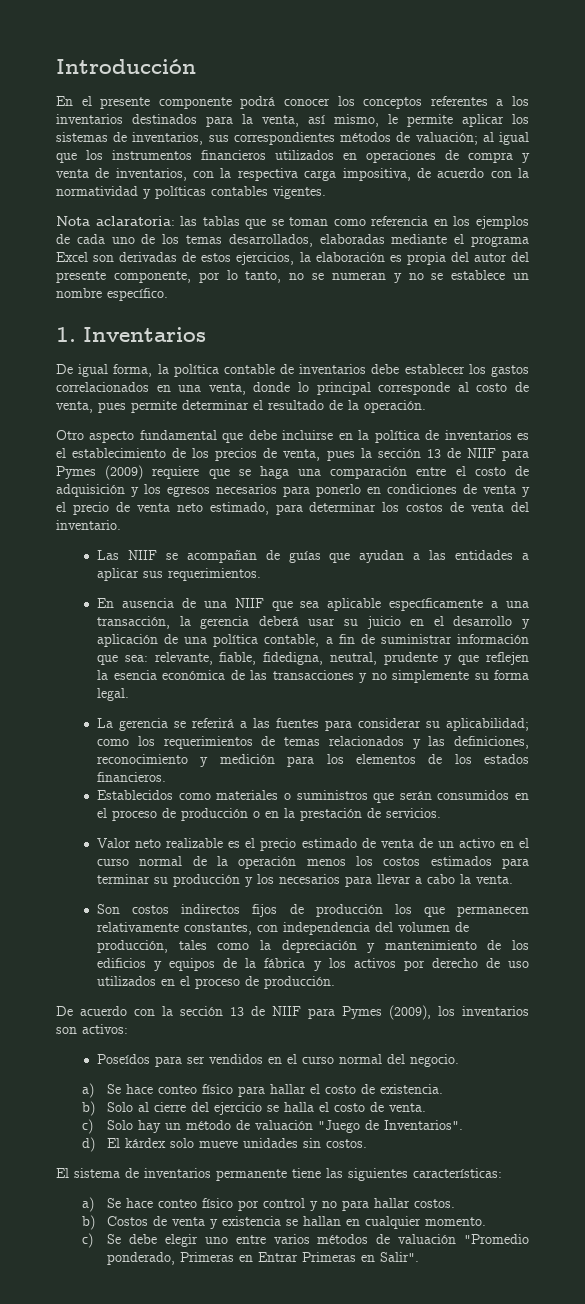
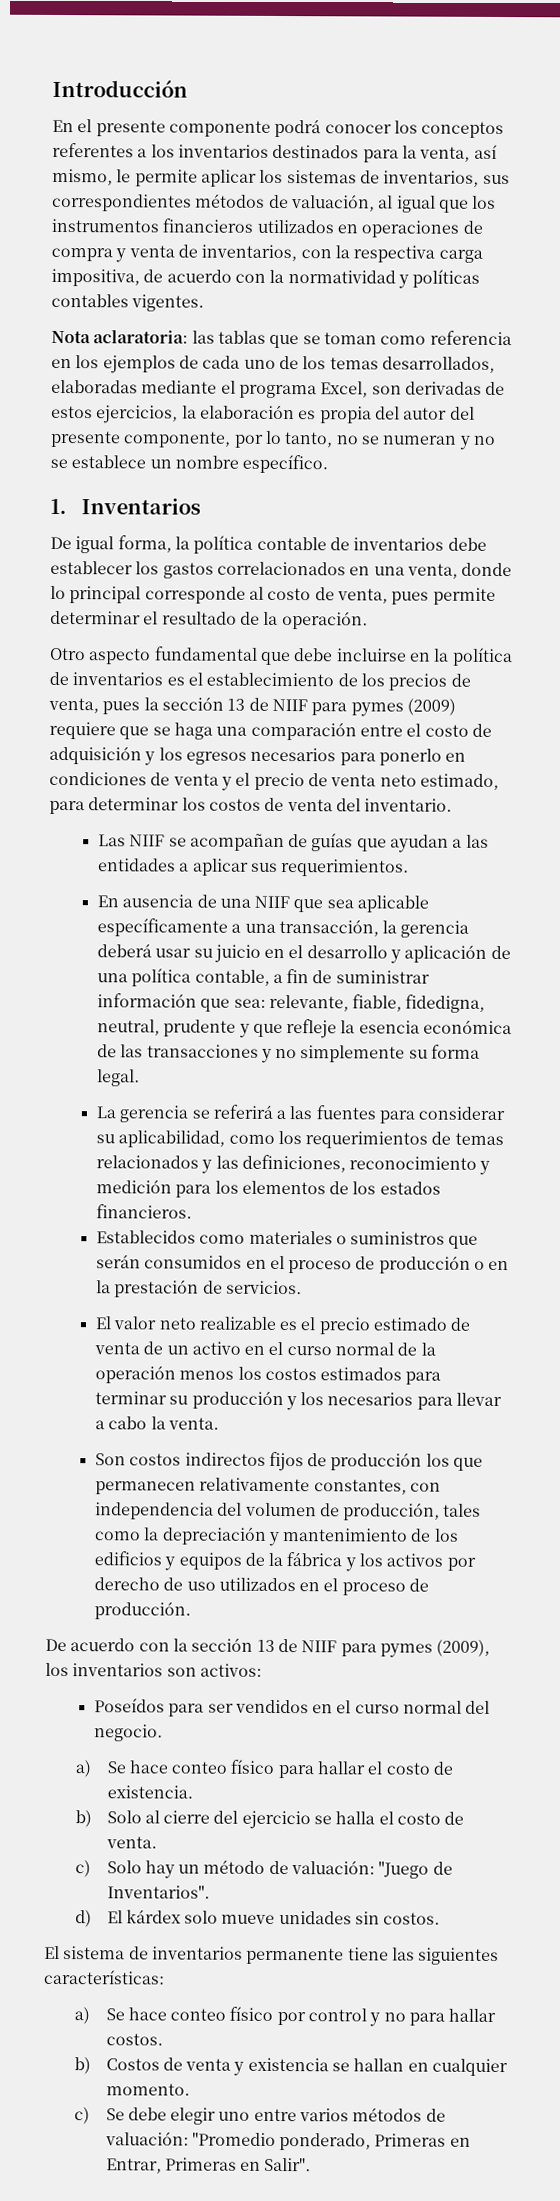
[415,132,478,145] valuación; -> [290,194,375,212] valuación,
[56,252,88,262] Excel -> [320,381,369,398] Excel,
[56,466,96,479] Pymes -> [350,702,404,717] pymes
[486,652,529,665] reflejen -> [286,1019,338,1039] refleje
[445,718,529,731] aplicabilidad; -> [118,1130,226,1148] aplicabilidad,
[97,838,132,848] Valor -> [94,1316,158,1330] El valor
[342,1006,382,1019] Pymes -> [379,1643,433,1658] pymes
[255,1120,314,1130] valuación -> [291,1860,376,1875] valuación:
[398,1234,457,1244] valuación -> [104,2131,189,2146] valuación:
[258,1252,299,1262] Entrar -> [105,2158,162,2174] Entrar,

